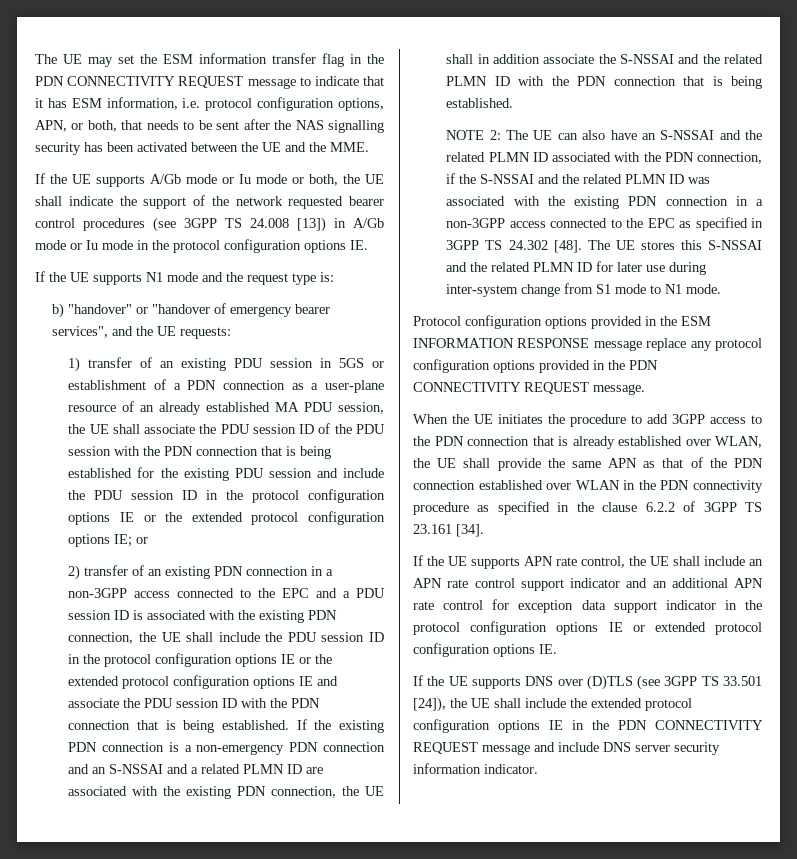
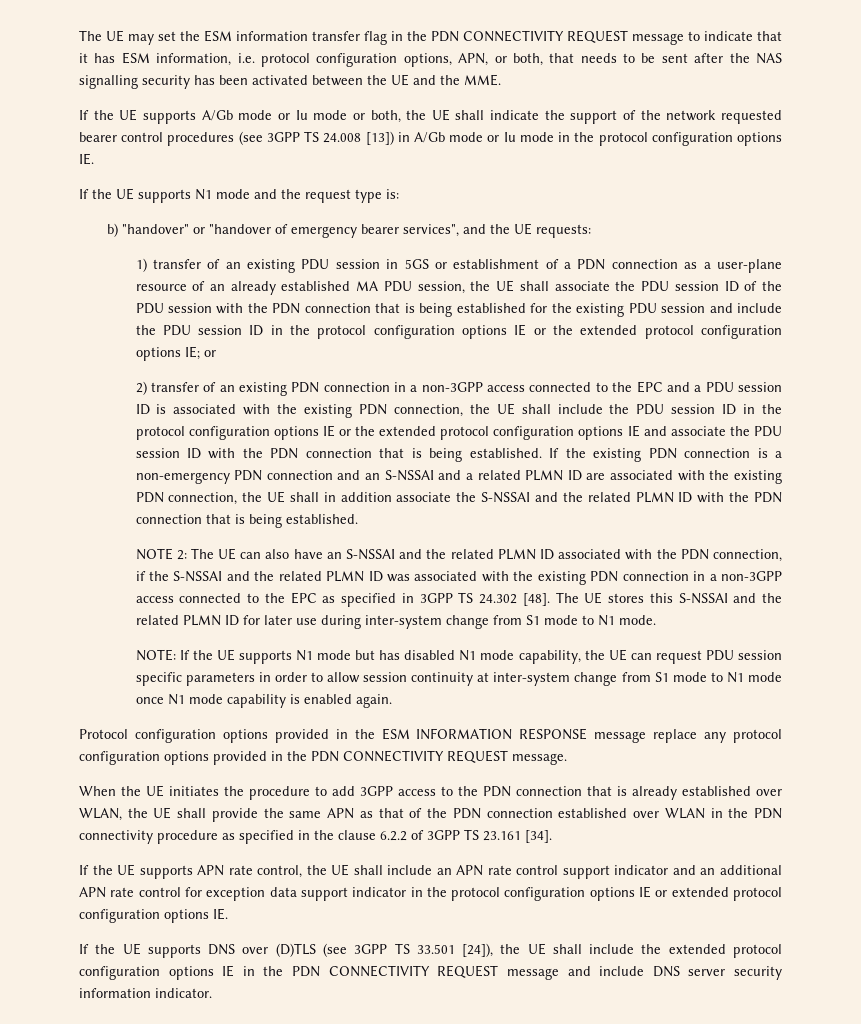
(722, 289) none -> [135,649,783,664] [135,672,782,686] [135,694,392,708] // NOTE: If the UE supports N1 mode but has disabled N1 mode capability, the UE can request PDU session specific parameters in order to allow session continuity at inter-system change from S1 mode to N1 mode once N1 mode capability is enabled again.

